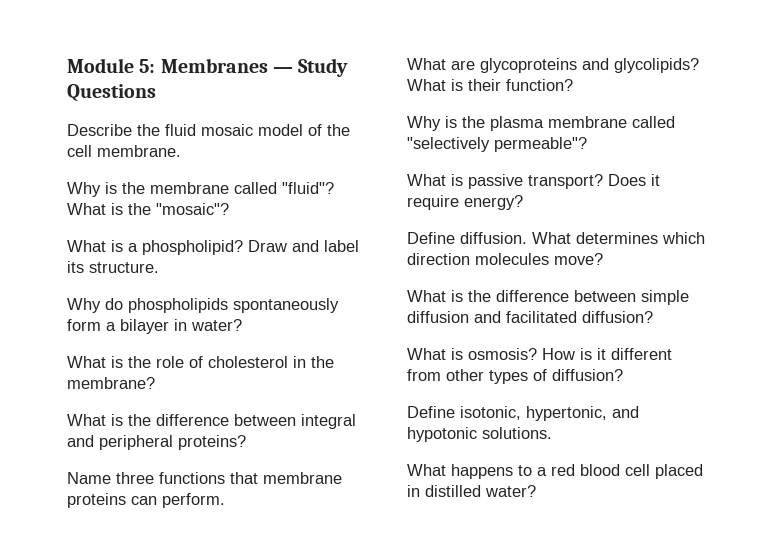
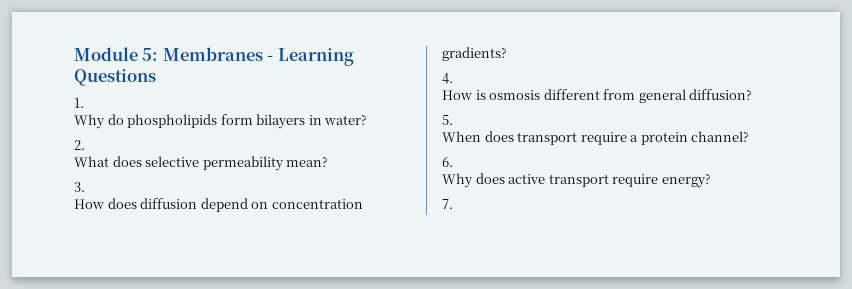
[272,58,349,77] — Study -> [267,48,354,66] - Learning
[67,124,350,136] [67,145,181,157] [67,182,334,197] [67,203,229,215] [67,240,359,255] [67,261,159,273] [67,298,339,313] [67,319,242,334] [67,356,334,368] [67,377,155,389] [67,414,356,429] [67,435,246,450] [67,472,342,484] [67,493,225,508] [407,58,699,73] [407,79,573,91] [407,116,675,131] [407,137,587,152] [407,174,660,189] [407,195,523,210] [407,232,705,244] [407,253,603,265] [407,290,689,305] [407,311,653,323] [407,348,672,360] [407,369,623,384] [407,406,639,421] [407,427,552,442] [407,464,703,479] [407,485,536,497] Describe the fluid mosaic model of the cell membrane. // Why is the membrane called "fluid"? What is the "mosaic"? // What is a phospholipid? Draw and label its structure. // Why do phospholipids spontaneously form a bilayer in water? // What is the role of cholesterol in the membrane? // What is the difference between integral and peripheral proteins? // Name three functions that membrane proteins can perform. // What are glycoproteins and glycolipids? What is their function? // Why is the plasma membrane called "selectively permeable"? // What is passive transport? Does it require energy? // Define diffusion. What determines which direction molecules move? // What is the difference between simple diffusion and facilitated diffusion? // What is osmosis? How is it different from other types of diffusion? // Define isotonic, hypertonic, and hypotonic solutions. // What happens to a red blood cell placed in distilled water? -> [74,98,84,108] [74,114,368,129] [74,140,85,150] [74,156,329,171] [74,182,85,192] [74,198,363,212] [442,47,507,61] [442,73,453,84] [442,89,753,103] [442,115,453,125] [442,131,750,145] [442,157,453,167] [442,173,711,188] [442,199,453,209] 1. // Why do phospholipids form bilayers in water? // 2. // What does selective permeability mean? // 3. // How does diffusion depend on concentration gradients? // 4. // How is osmosis different from general diffusion? // 5. // When does transport require a protein channel? // 6. // Why does active transport require energy? // 7.

